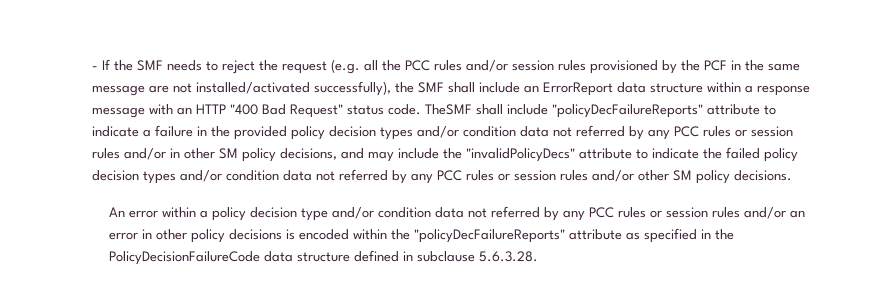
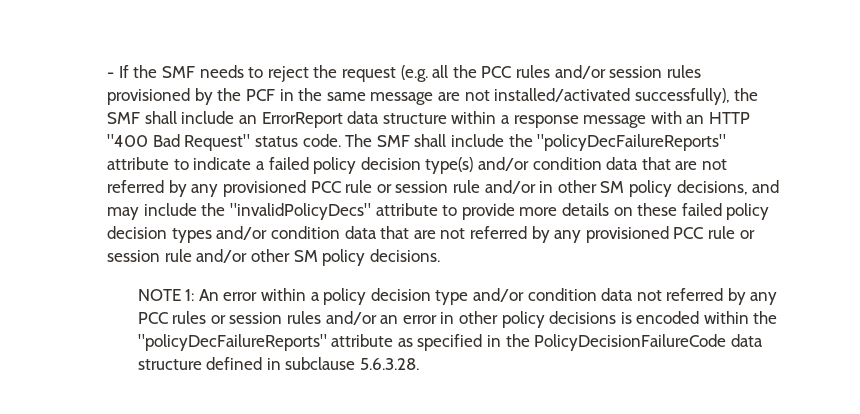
[424,104,548,115] TheSMF shall include -> [345,134,533,147] The SMF shall include the
[154,125,793,140] [91,148,120,159] failure in the provided policy decision types and/or condition data not referred by any PCC rules or session rules -> [268,157,727,174] [107,180,481,197] failed policy decision type(s) and/or condition data that are not referred by any provisioned PCC rule or session rule
[651,148,722,159] indicate the -> [461,203,678,220] provide more details on these
[315,169,588,184] not referred by any PCC rules or session rules -> [380,226,755,243] [107,249,192,262] that are not referred by any provisioned PCC rule or session rule
(792, 175) none -> [137,289,195,301] NOTE 1:

